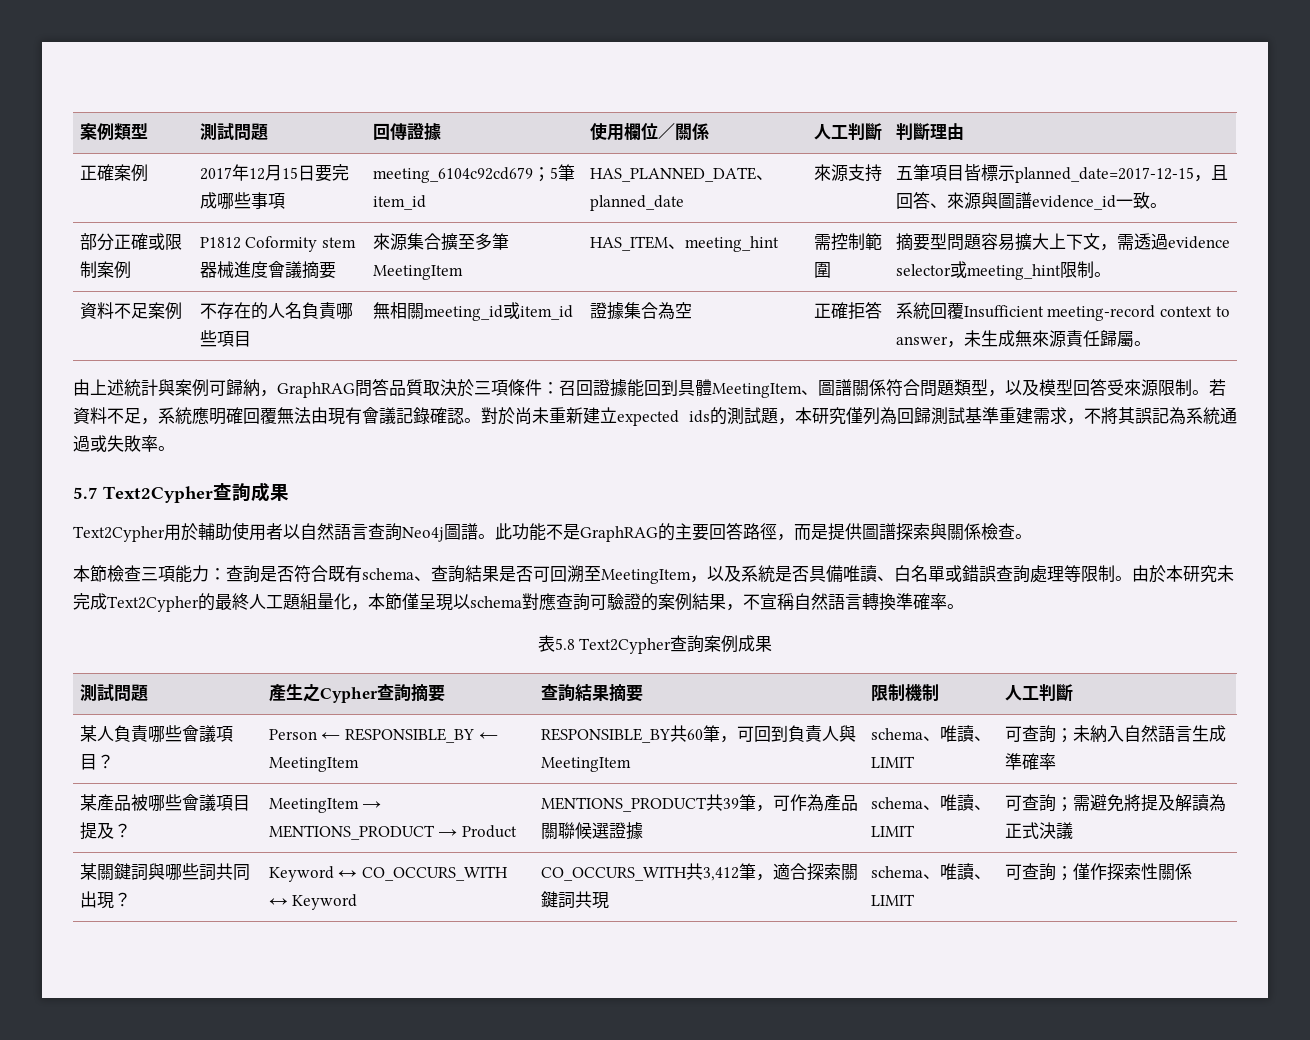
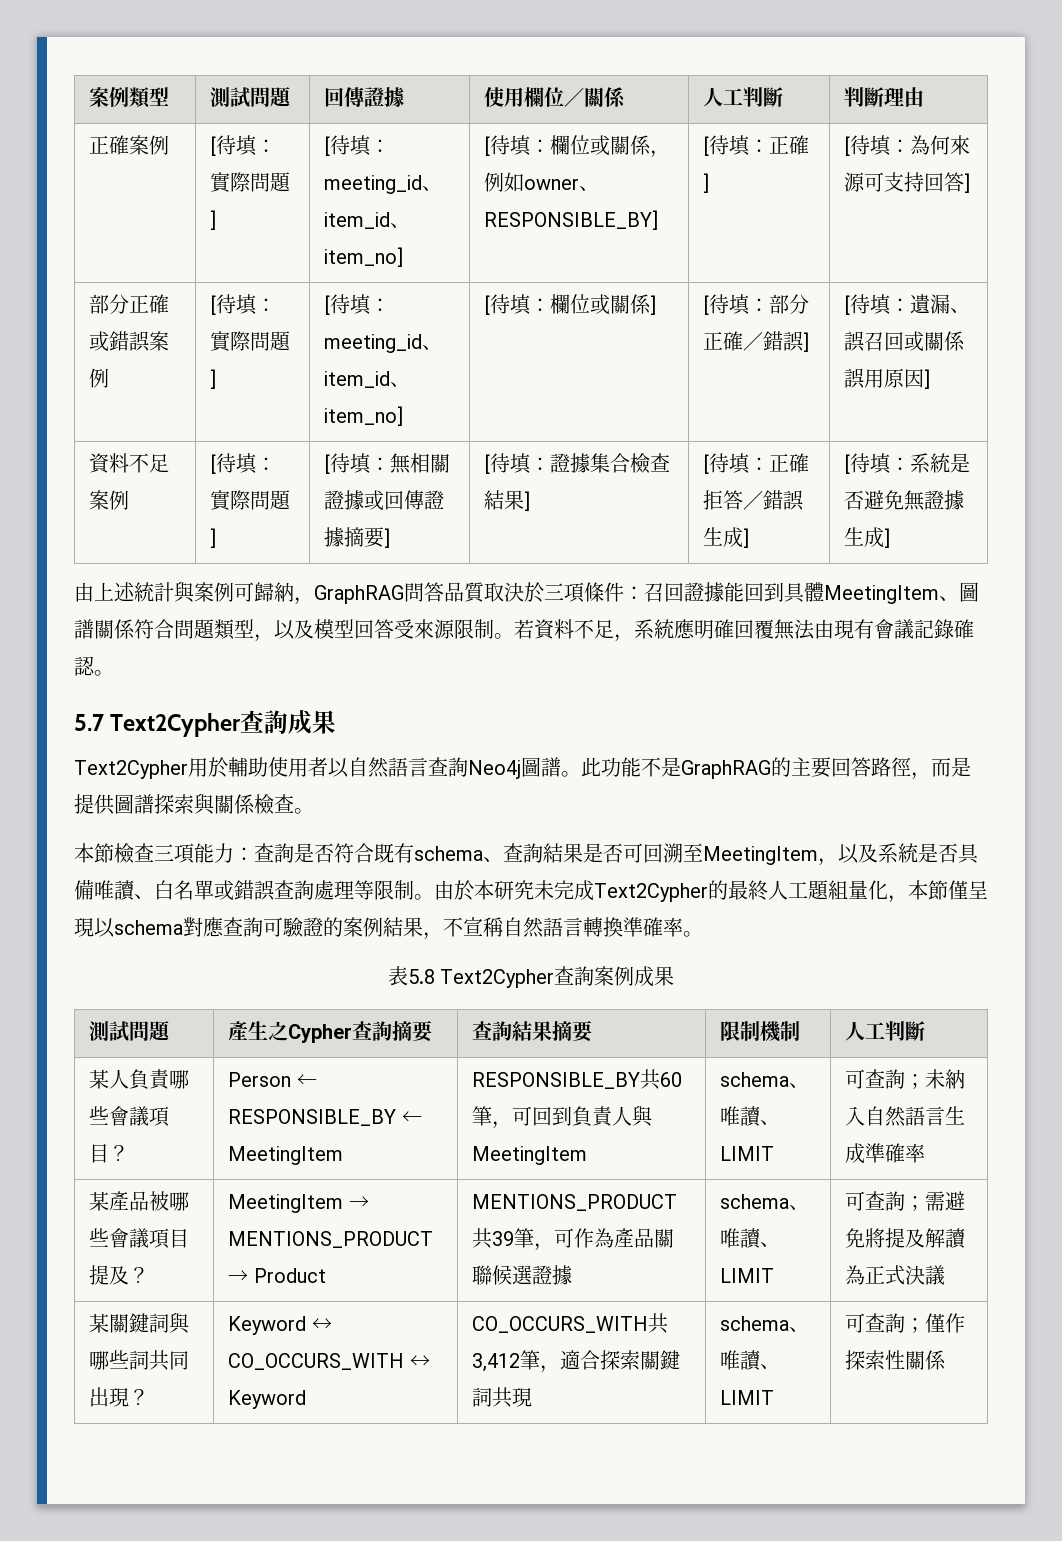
[199,164,349,182] [199,192,285,210] [372,164,575,183] [372,195,426,210] [589,167,773,182] [589,195,684,211] [813,164,882,182] [895,164,1228,183] [895,191,1167,210] 2017年12月15日要完成哪些事項 | meeting_6104c92cd679；5筆item_id | HAS_PLANNED_DATE、planned_date | 來源支持 | 五筆項目皆標示planned_date=2017-12-15，且回答、來源與圖譜evidence_id一致。 -> [210,135,277,156] [210,172,292,193] [210,210,217,230] [324,135,391,156] [324,175,443,194] [324,212,411,229] [324,247,404,267] [484,135,671,158] [484,172,600,192] [484,210,659,230] [703,135,810,156] [703,173,710,193] [844,135,971,156] [844,172,971,193] [待填：實際問題] | [待填：meeting_id、item_id、item_no] | [待填：欄位或關係，例如owner、RESPONSIBLE_BY] | [待填：正確] | [待填：為何來源可支持回答]
[164,233,182,250] [79,261,131,279] [199,236,357,252] [199,261,336,279] [372,233,509,251] [372,265,463,280] [589,236,779,252] [813,233,882,251] [813,262,831,278] [895,233,1230,251] [895,261,1111,280] [79,302,182,320] [199,302,353,320] [199,330,251,347] [372,302,573,321] [589,302,692,320] [813,301,882,320] [895,302,1230,321] [895,330,1151,348] 限制案例 | P1812 Coformity stem器械進度會議摘要 | 來源集合擴至多筆MeetingItem | HAS_ITEM、meeting_hint | 需控制範圍 | 摘要型問題容易擴大上下文，需透過evidence selector或meeting_hint限制。 // 資料不足案例 | 不存在的人名負責哪些項目 | 無相關meeting_id或item_id | 證據集合為空 | 正確拒答 | 系統回覆Insufficient meeting-record context to answer，未生成無來源責任歸屬。 -> [109,331,170,352] [89,368,110,388] [210,294,277,315] [210,331,292,352] [210,369,217,389] [324,294,391,315] [324,334,443,353] [324,371,411,388] [324,406,404,426] [484,294,657,315] [703,294,810,315] [703,331,810,352] [844,294,971,315] [844,331,966,352] [844,368,931,389] [89,453,170,474] [89,490,130,510] [210,453,277,474] [210,490,292,511] [210,528,217,548] [324,453,451,474] [324,490,445,511] [324,527,391,548] [484,453,671,474] [484,490,531,511] [703,453,810,474] [703,490,805,511] [703,527,750,548] [844,453,971,474] [844,490,965,511] [844,527,891,548] 錯誤案例 | [待填：實際問題] | [待填：meeting_id、item_id、item_no] | [待填：欄位或關係] | [待填：部分正確／錯誤] | [待填：遺漏、誤召回或關係誤用原因] // 資料不足案例 | [待填：實際問題] | [待填：無相關證據或回傳證據摘要] | [待填：證據集合檢查結果] | [待填：正確拒答／錯誤生成] | [待填：系統是否避免無證據生成]
[481,407,1237,426] [73,435,175,452] 對於尚未重新建立expected ids的測試題，本研究僅列為回歸測試基準重建需求，不將其誤記為系統通過或失敗率。 -> (114, 673) none

